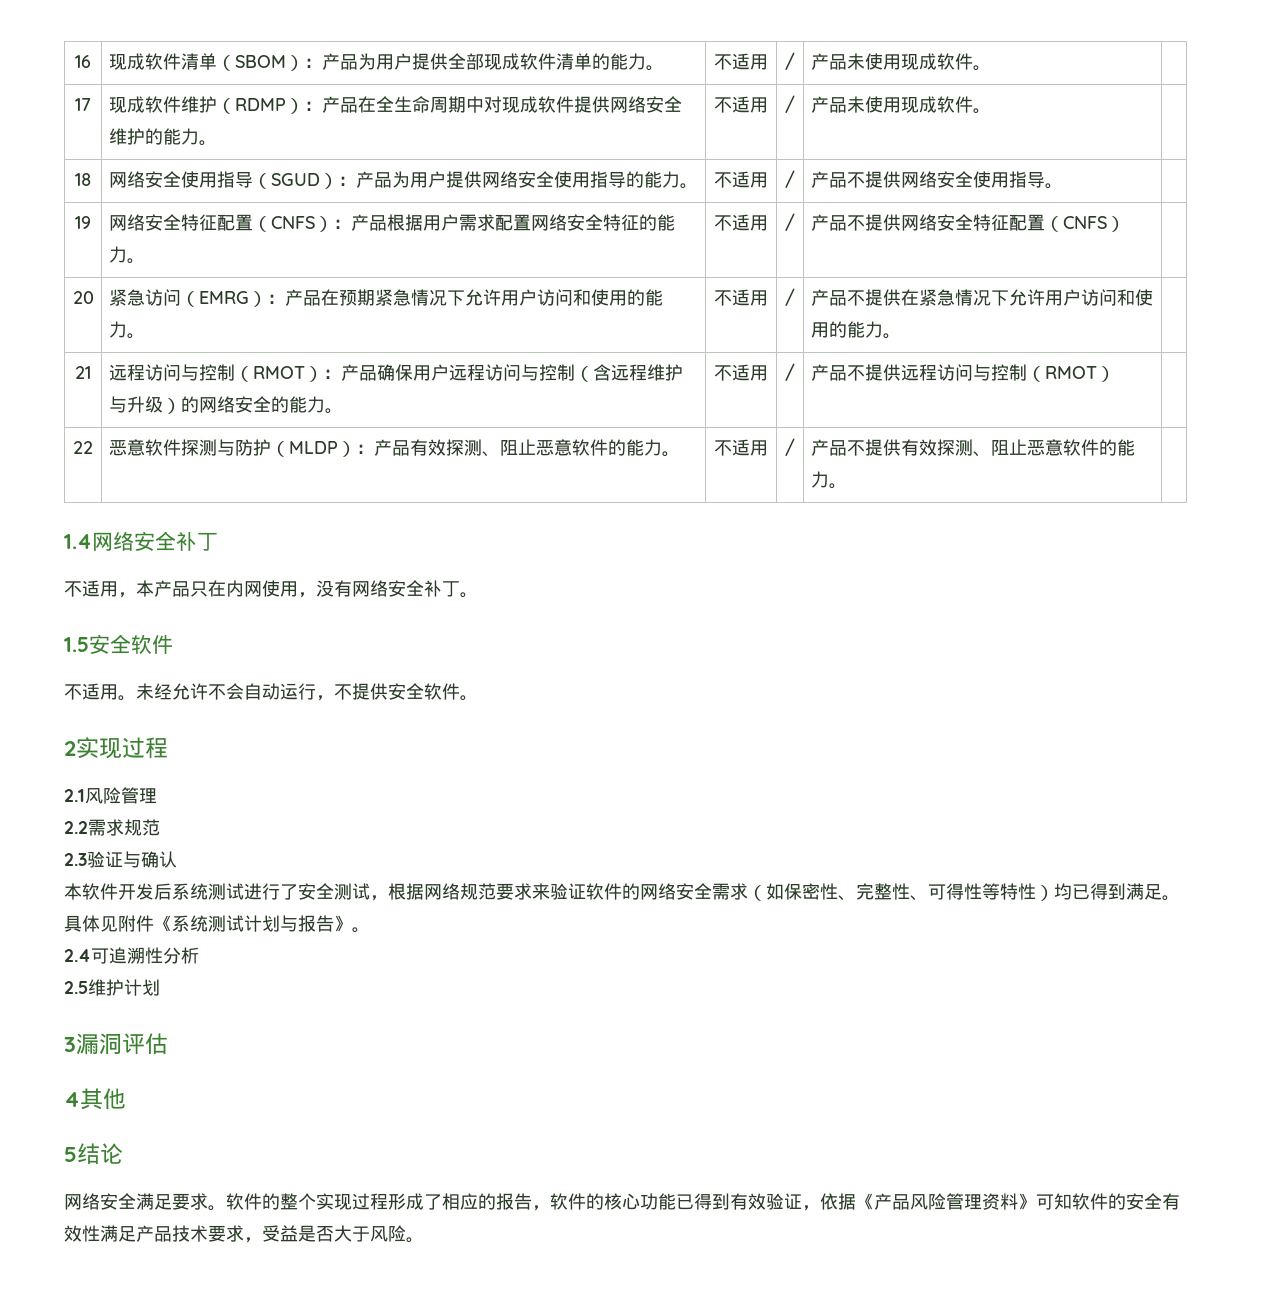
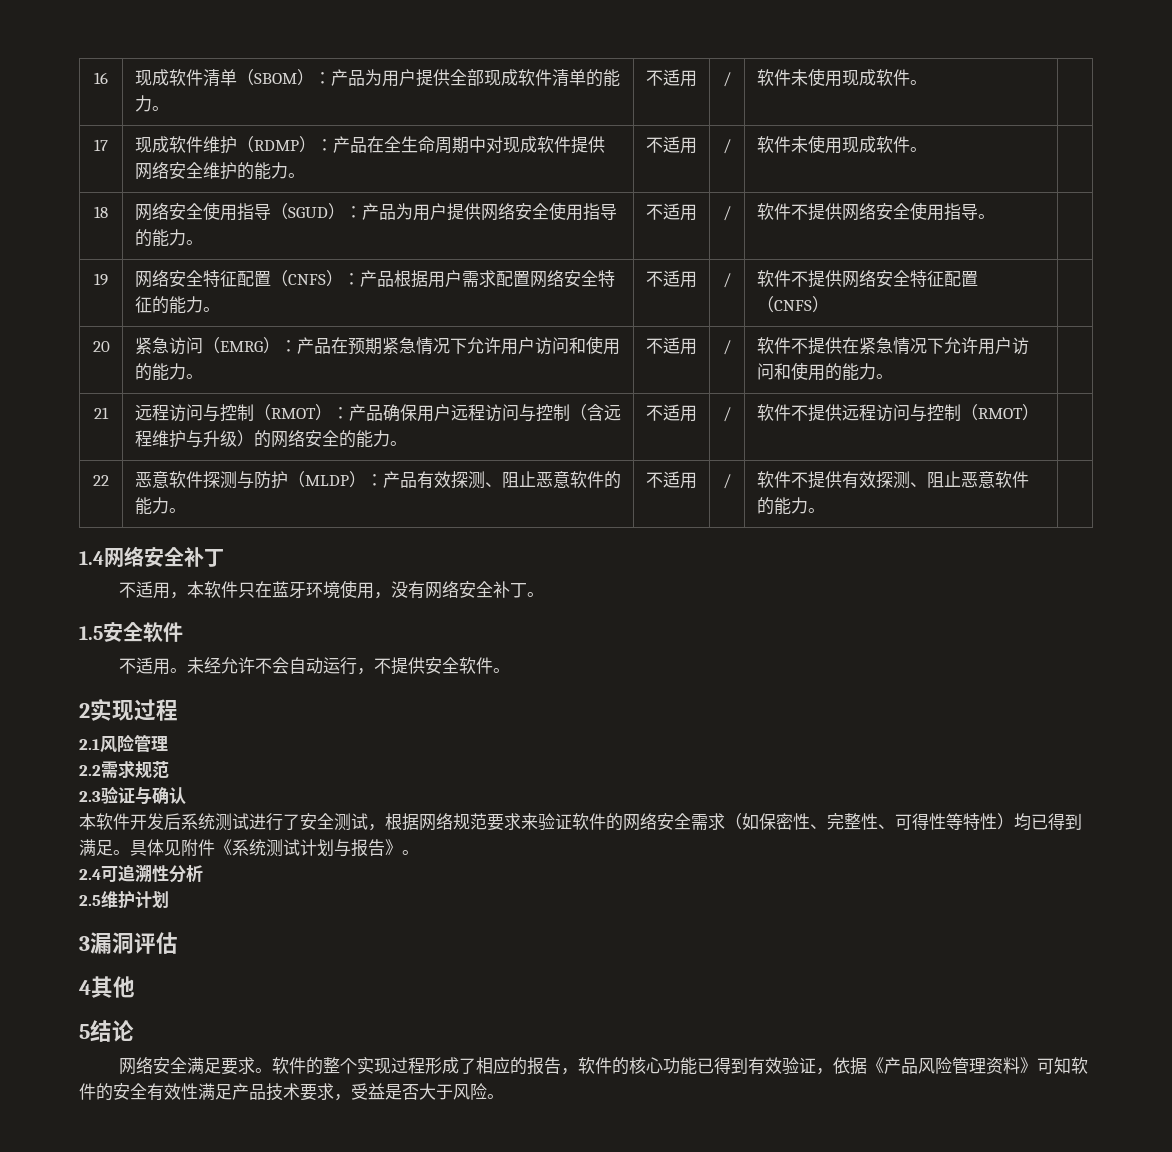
[810,53,847,70] 产品 -> [756,69,791,86] 软件
[810,96,847,113] 产品 -> [756,136,791,153] 软件
[810,171,847,188] 产品 -> [756,203,791,220] 软件
[810,214,847,231] 产品 -> [756,270,791,287] 软件
[810,289,847,306] 产品 -> [756,337,791,354] 软件
[810,364,847,381] 产品 -> [756,404,791,421] 软件
[810,439,847,456] 产品 -> [756,471,791,488] 软件
[154,580,262,597] 产品只在内网 -> [204,581,341,599] 软件只在蓝牙环境

